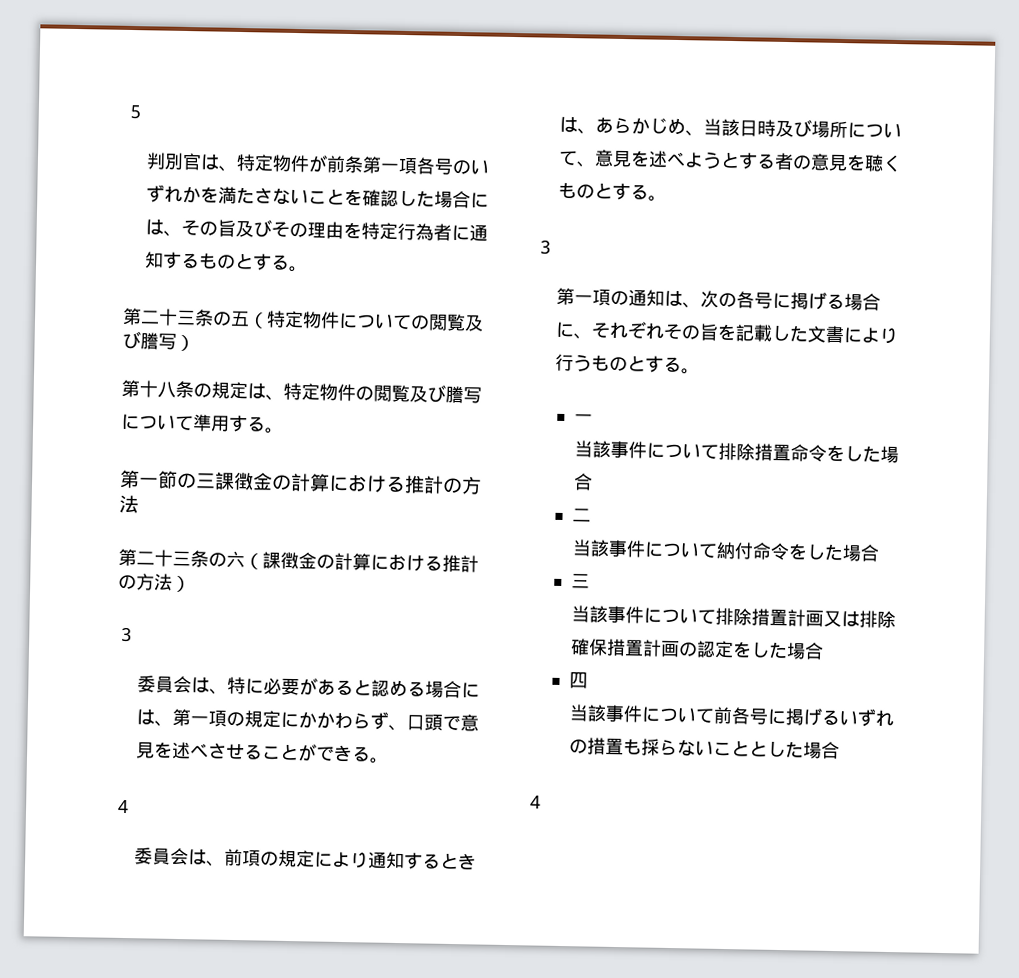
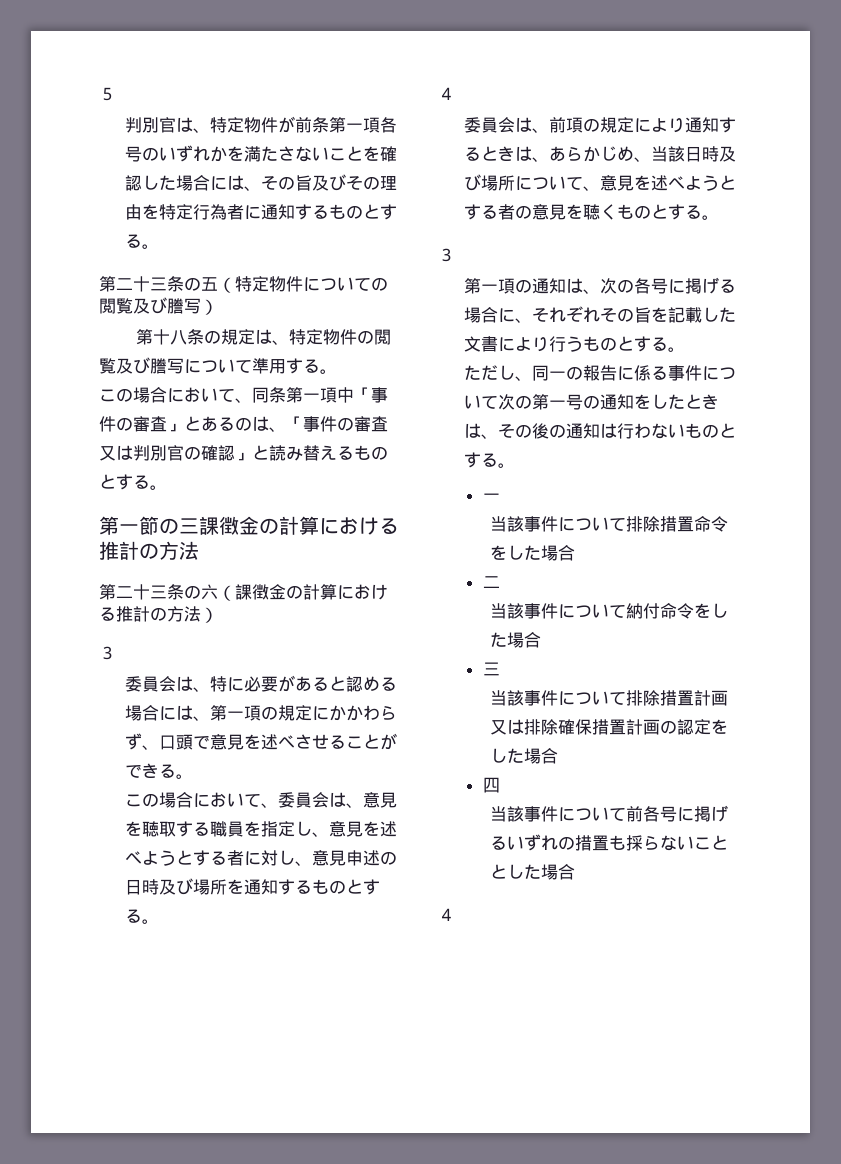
(284, 430) none -> [99,387,388,403] [99,416,388,432] [99,445,388,461] [99,474,167,490] // この場合において、同条第一項中「事件の審査」とあるのは、「事件の審査又は判別官の確認」と読み替えるものとする。
(389, 760) none -> [124,792,397,808] [124,821,397,837] [124,850,397,866] [124,878,380,895] [124,909,159,924] // この場合において、委員会は、意見を聴取する職員を指定し、意見を述べようとする者に対し、意見申述の日時及び場所を通知するものとする。
(700, 371) none -> [463,365,736,381] [463,394,719,410] [463,423,736,439] [463,452,515,468] // ただし、同一の報告に係る事件について次の第一号の通知をしたときは、その後の通知は行わないものとする。

